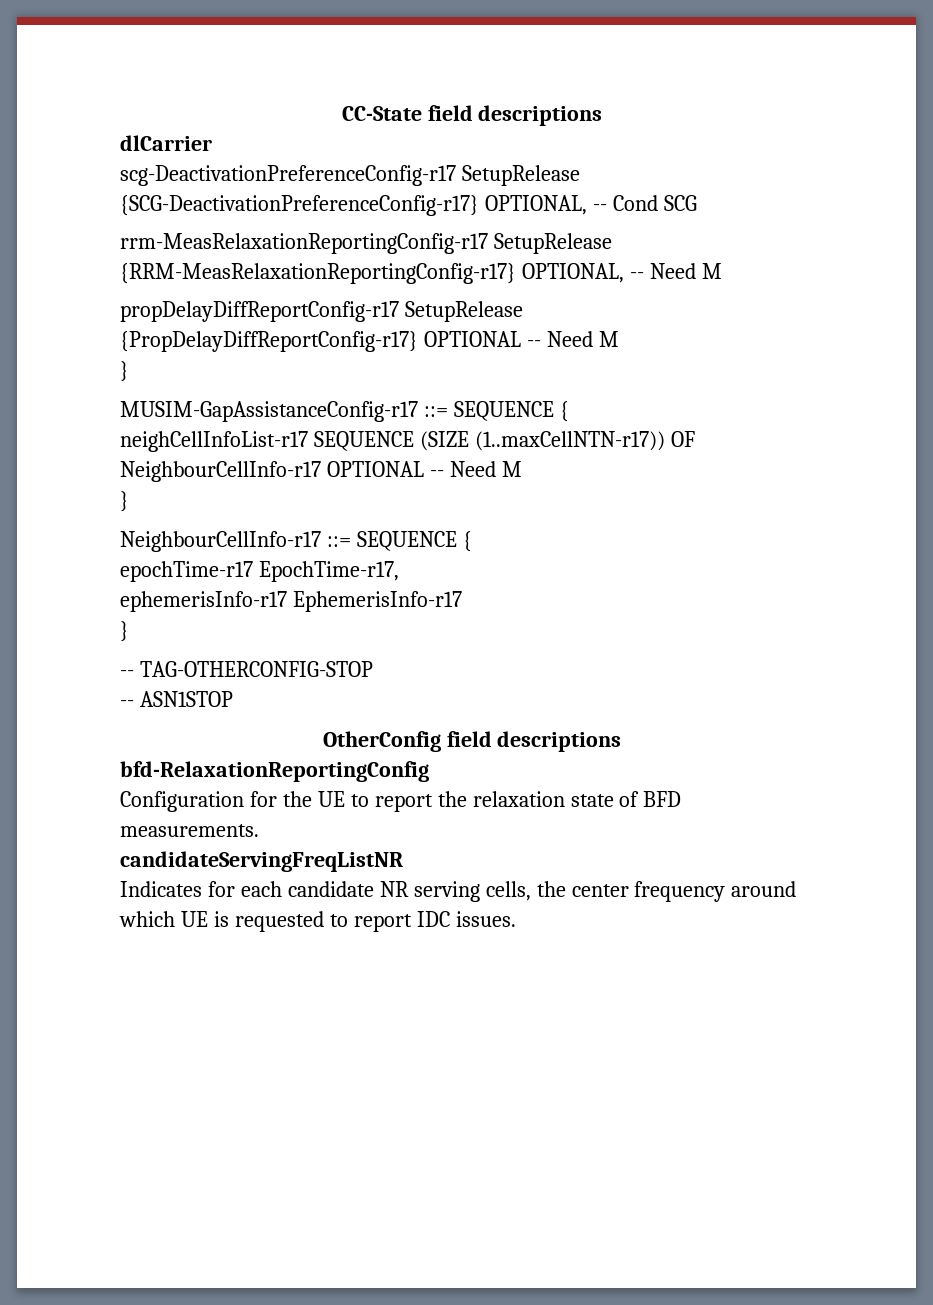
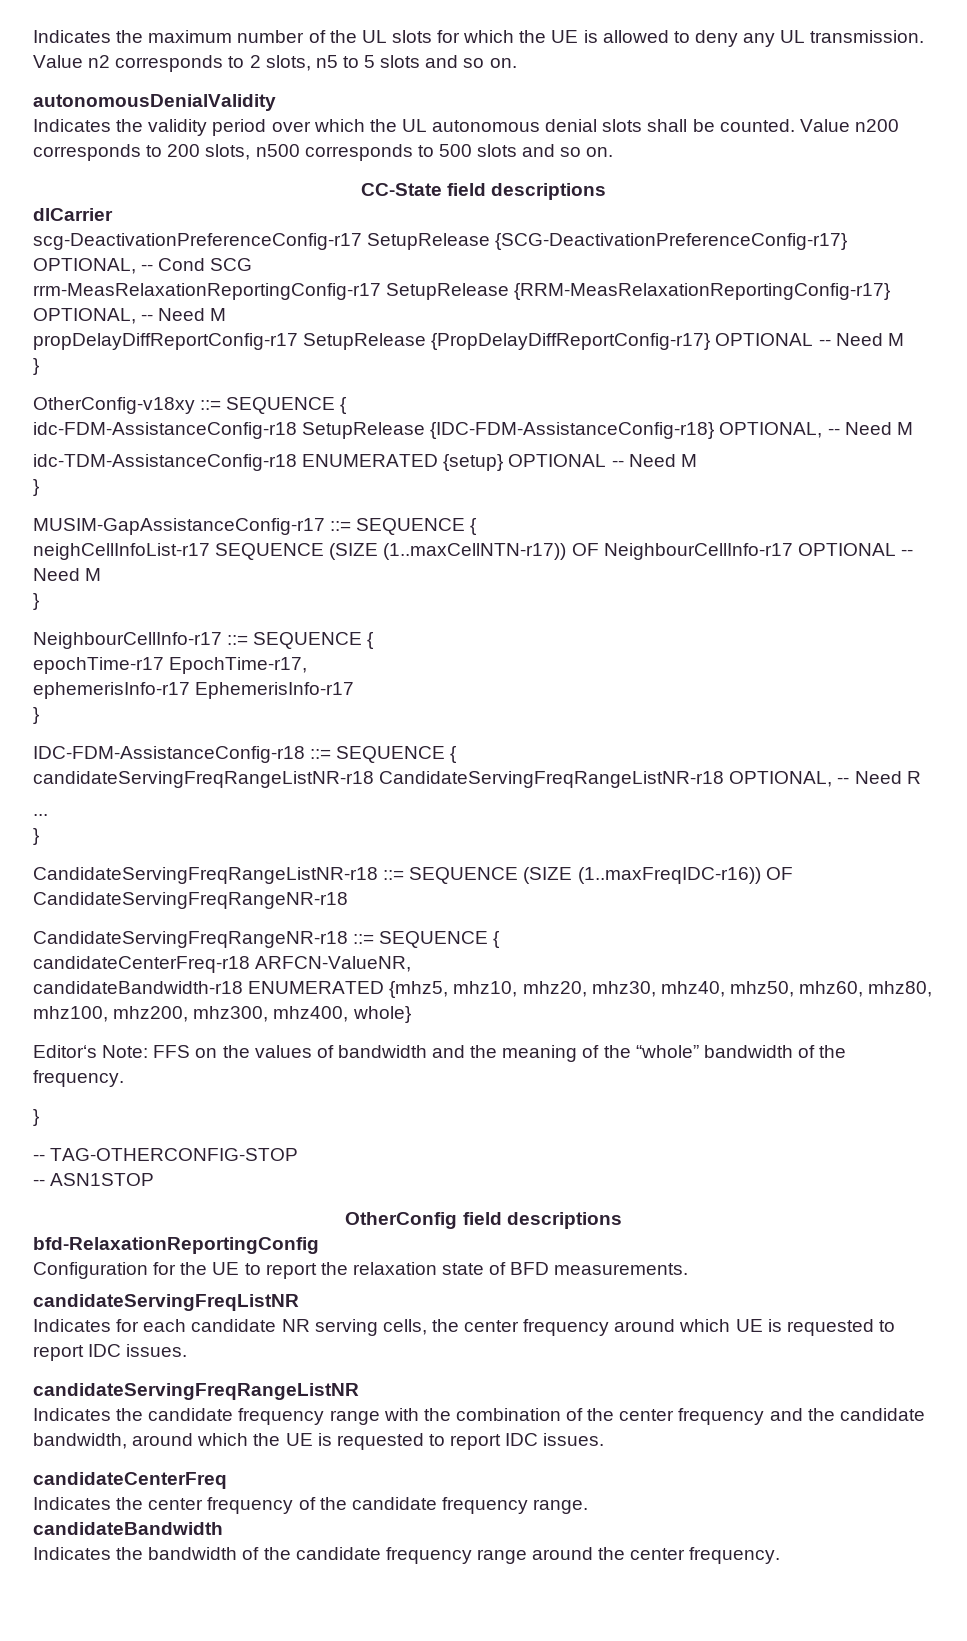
(341, 113) none -> [33,30,925,47] [33,55,517,72] [33,94,276,111] [33,119,899,136] [33,144,614,161] Indicates the maximum number of the UL slots for which the UE is allowed to deny any UL transmission. Value n2 corresponds to 2 slots, n5 to 5 slots and so on. // autonomousDenialValidity // Indicates the validity period over which the UL autonomous denial slots shall be counted. Value n200 corresponds to 200 slots, n500 corresponds to 500 slots and so on. //
(129, 371) none -> [33,397,348,414] [33,422,913,439] [33,454,697,471] [33,479,39,496] // OtherConfig-v18xy ::= SEQUENCE { // idc-FDM-AssistanceConfig-r18 SetupRelease {IDC-FDM-AssistanceConfig-r18} OPTIONAL, -- Need M // idc-TDM-AssistanceConfig-r18 ENUMERATED {setup} OPTIONAL -- Need M // }
(129, 631) none -> [33,746,458,763] [33,771,921,788] [33,814,48,816] [33,828,39,845] [33,867,793,884] [33,892,348,909] [33,931,501,948] [33,956,412,973] [33,981,933,998] [33,1006,411,1023] [33,1045,847,1062] [33,1070,124,1087] [33,1109,39,1126] // IDC-FDM-AssistanceConfig-r18 ::= SEQUENCE { // candidateServingFreqRangeListNR-r18 CandidateServingFreqRangeListNR-r18 OPTIONAL, -- Need R // ... // } // CandidateServingFreqRangeListNR-r18 ::= SEQUENCE (SIZE (1..maxFreqIDC-r16)) OF CandidateServingFreqRangeNR-r18 // CandidateServingFreqRangeNR-r18 ::= SEQUENCE { // candidateCenterFreq-r18 ARFCN-ValueNR, // candidateBandwidth-r18 ENUMERATED {mhz5, mhz10, mhz20, mhz30, mhz40, mhz50, mhz60, mhz80, mhz100, mhz200, mhz300, mhz400, whole} // Editor‘s Note: FFS on the values of bandwidth and the meaning of the “whole” bandwidth of the frequency. // }
(516, 919) none -> [33,1383,359,1400] [33,1408,925,1425] [33,1433,605,1450] [33,1472,227,1489] [33,1497,589,1514] [33,1522,223,1535] [33,1547,781,1564] // candidateServingFreqRangeListNR // Indicates the candidate frequency range with the combination of the center frequency and the candidate bandwidth, around which the UE is requested to report IDC issues. // candidateCenterFreq // Indicates the center frequency of the candidate frequency range. // candidateBandwidth // Indicates the bandwidth of the candidate frequency range around the center frequency.

